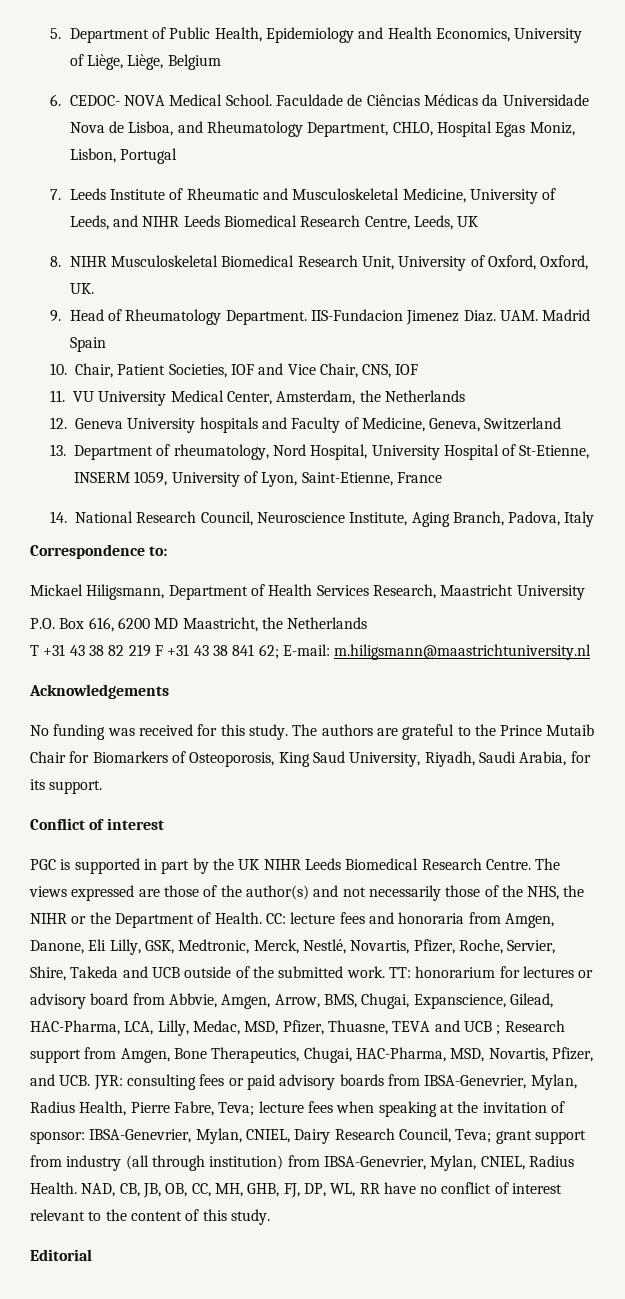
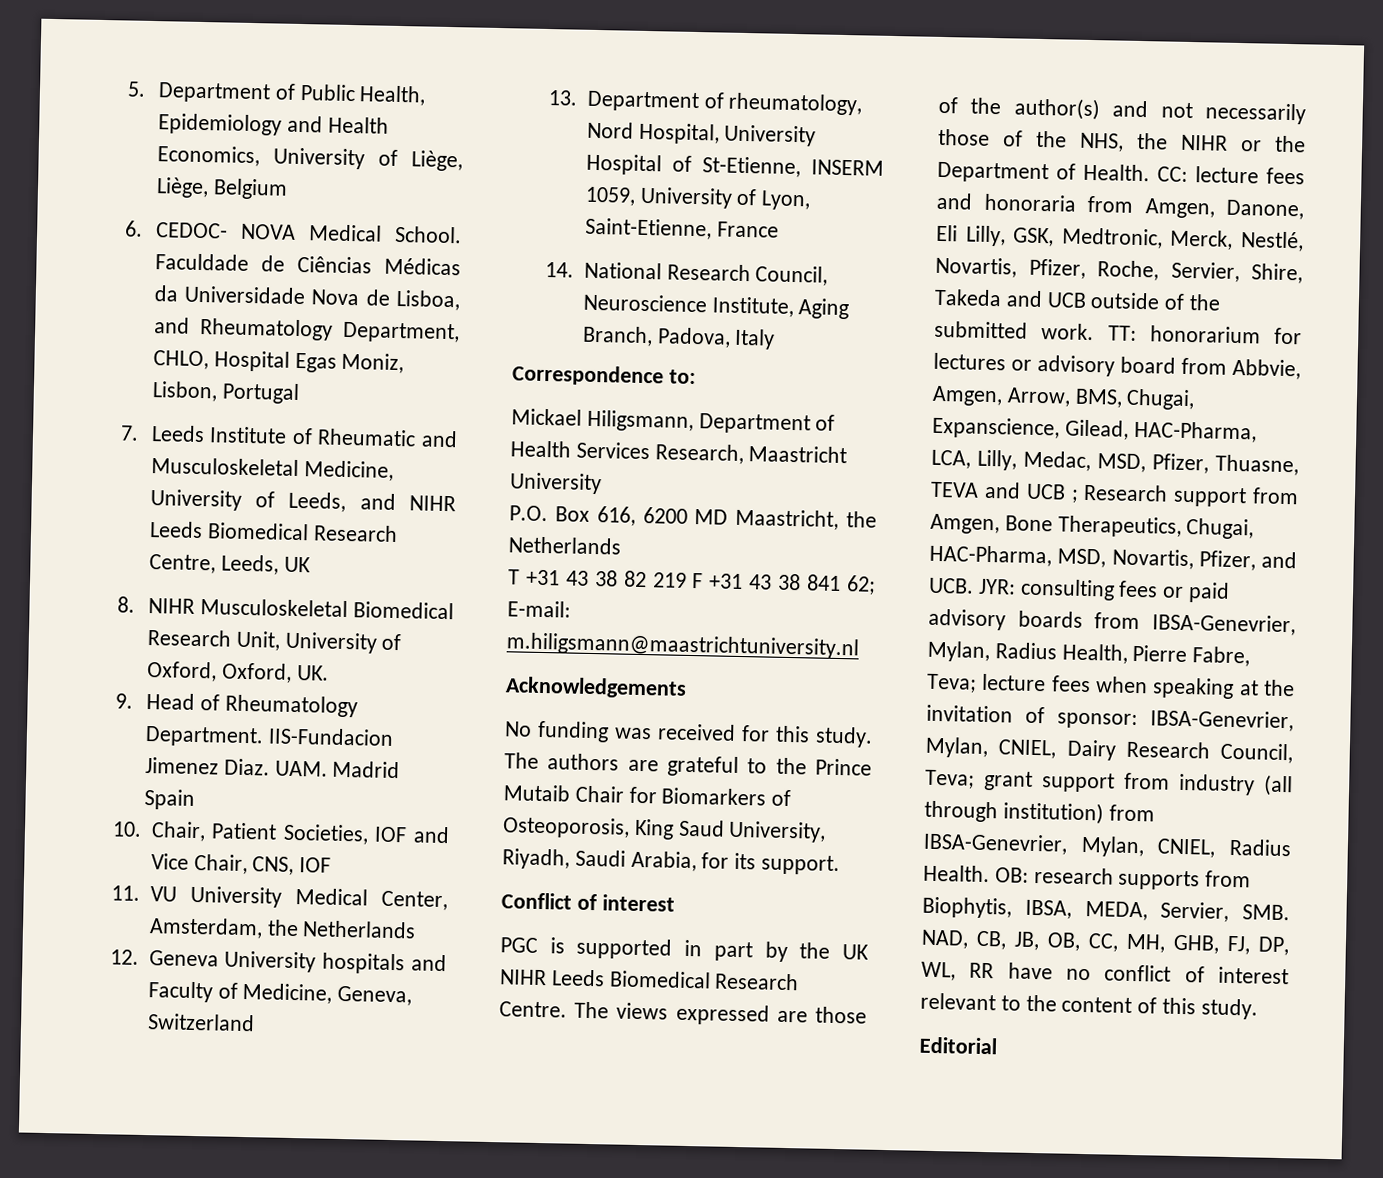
(77, 1188) none -> [994,866,1252,891] [922,896,1290,922] OB: research supports from Biophytis, IBSA, MEDA, Servier, SMB.

